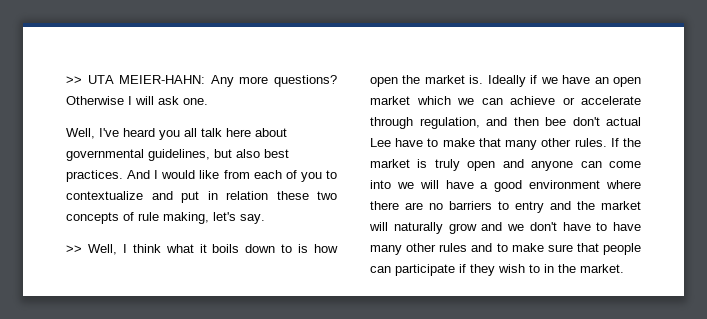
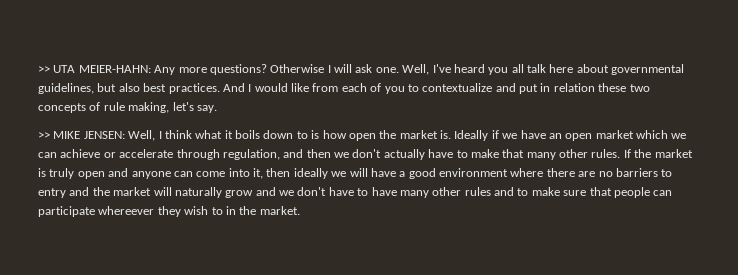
(208, 101) // -> (399, 70) none
(82, 249) none -> [53,131,125,139] MIKE JENSEN:
[545,117,641,126] [370,138,391,147] bee don't actual Lee -> [334,149,425,160] we don't actually
(391, 184) none -> [253,168,328,179] it, then ideally
[459,264,466,273] if -> [98,206,155,215] whereever

